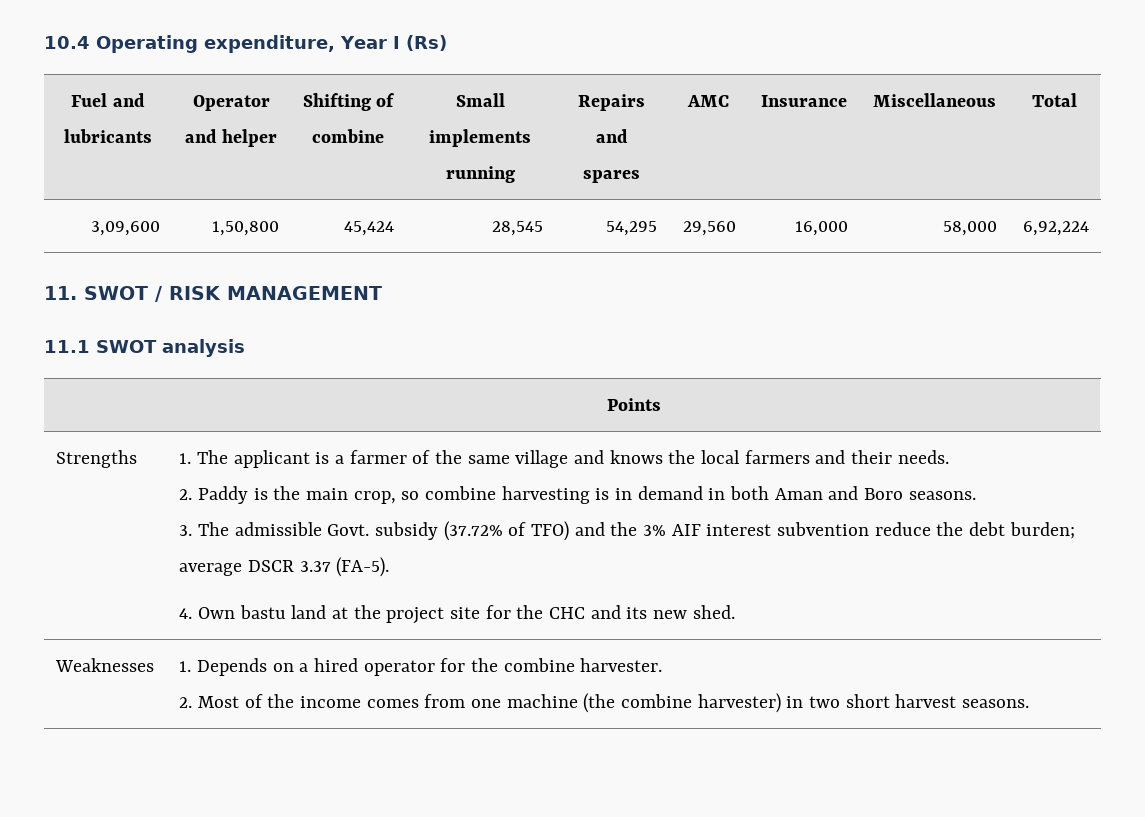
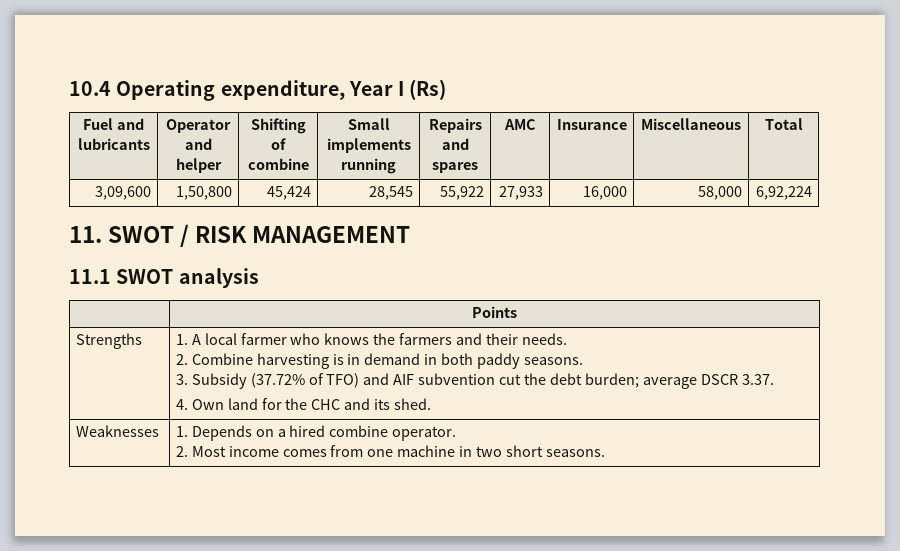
[605,221,657,236] [682,221,736,236] 54,295 | 29,560 -> [440,186,485,200] [499,186,544,200] 55,922 | 27,933
[197,450,605,468] The applicant is a farmer of the same village and -> [191,333,321,345] A local farmer who
[701,450,741,464] local -> (396, 339) none
[198,486,497,504] Paddy is the main crop, so combine -> [191,353,253,365] Combine
[774,486,904,500] Aman and Boro -> [477,353,521,369] paddy
[198,521,931,541] The admissible Govt. subsidy (37.72% of TFO) and the 3% AIF interest subvention reduce -> [191,373,522,389] Subsidy (37.72% of TFO) and AIF subvention cut
[299,557,390,577] 3.37 (FA-5). -> [741,374,774,385] 3.37.
[239,605,481,624] bastu land at the project site -> [227,398,258,410] land
[653,610,688,619] new -> (391, 404) none
[363,658,663,676] operator for the combine harvester. -> [329,425,457,441] combine operator.
[244,694,295,708] of the -> (226, 451) none
[583,693,781,713] (the combine harvester) -> (456, 451) none
[895,694,957,708] harvest -> (544, 451) none

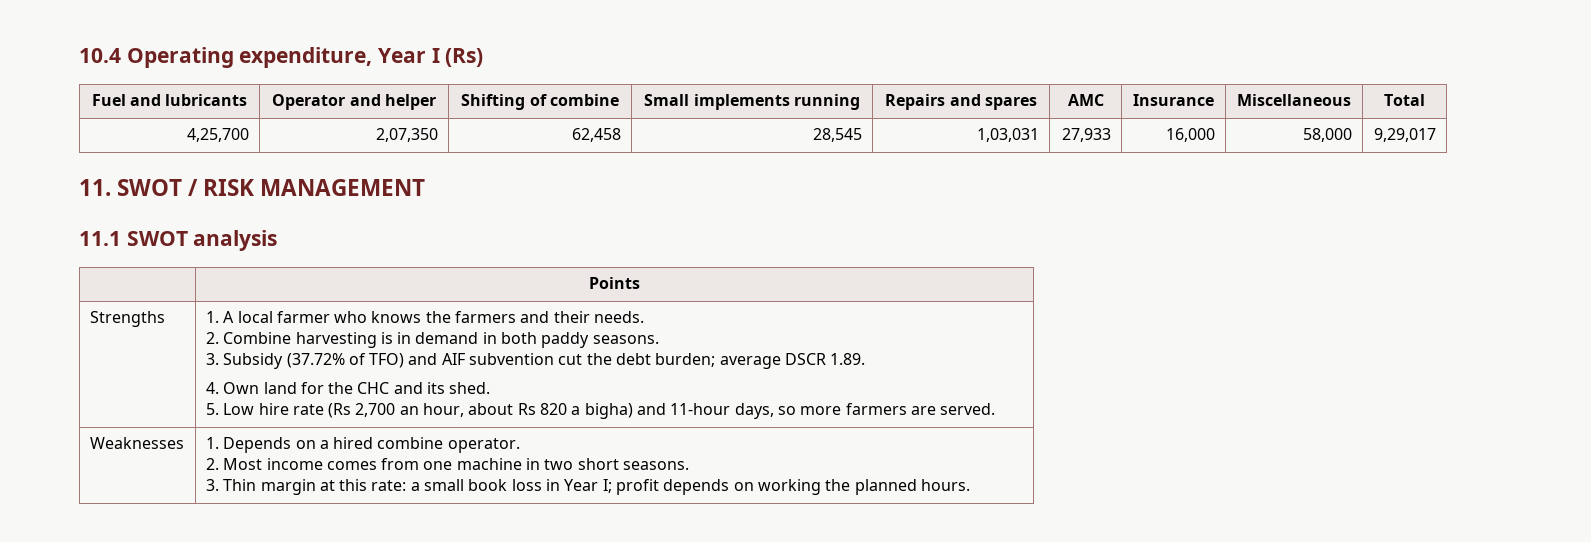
[95,186,152,200] [176,186,233,200] [267,186,312,200] 3,09,600 | 1,50,800 | 45,424 -> [187,128,250,142] [376,128,439,142] [572,128,622,142] 4,25,700 | 2,07,350 | 62,458
[440,186,485,200] 55,922 -> [977,128,1040,142] 1,03,031
[756,186,813,200] 6,92,224 -> [1374,128,1437,142] 9,29,017
[741,374,774,385] 3.37. -> [830,353,866,365] 1.89.
(432, 404) none -> [205,403,996,419] // 5. Low hire rate (Rs 2,700 an hour, about Rs 820 a bigha) and 11-hour days, so more farmers are served.
(605, 453) none -> [205,479,970,495] // 3. Thin margin at this rate: a small book loss in Year I; profit depends on working the planned hours.

